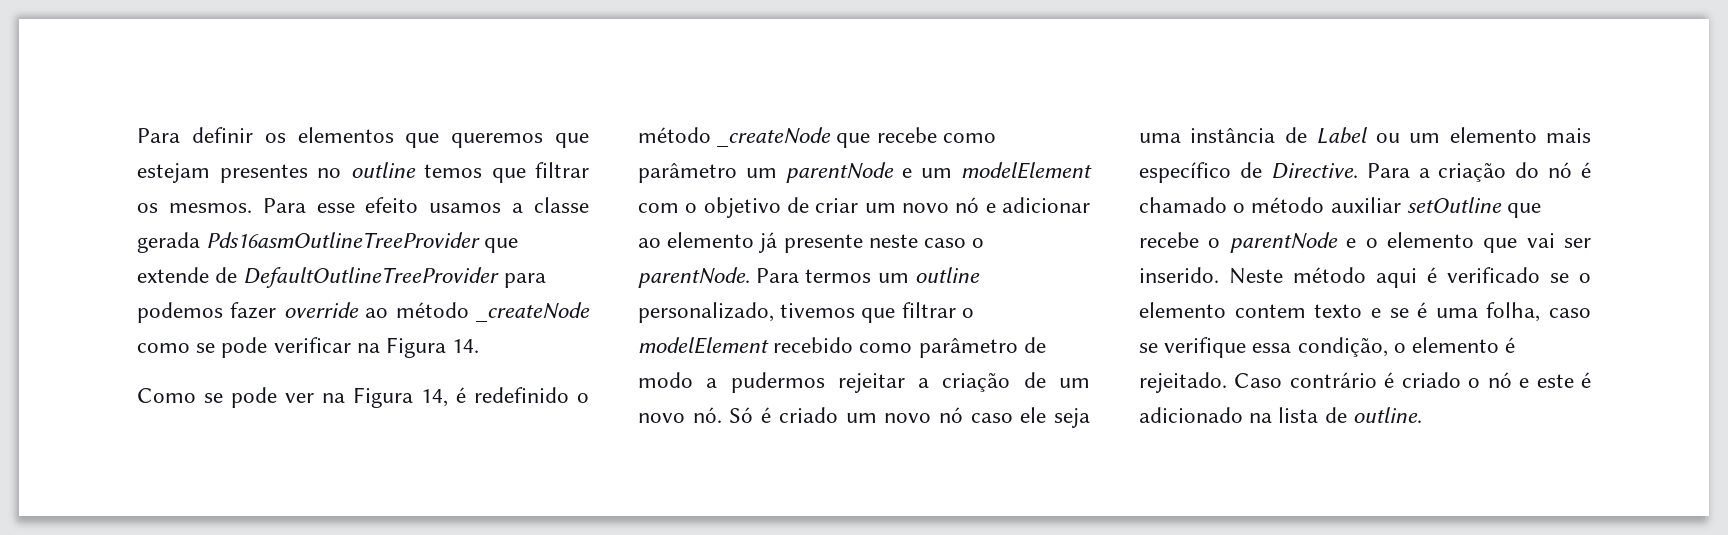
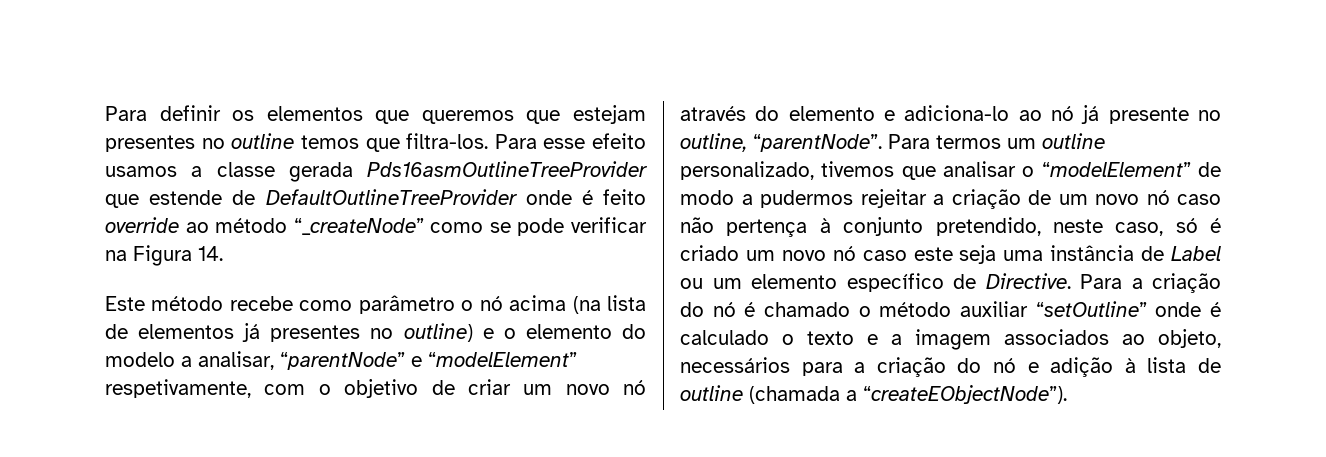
[535,162,589,178] [137,203,252,213] filtrar os mesmos. -> [406,133,489,149] filtra-los.
[137,267,209,283] extende -> [149,190,223,205] estende
[503,273,546,288] [137,302,277,323] para podemos fazer -> [525,189,646,205] onde é feito
[476,302,590,322] _createNode -> [293,218,424,235] “_createNode”
[137,387,589,408] [638,127,996,148] [638,162,1092,183] Como se pode ver na Figura 14, é redefinido o método _createNode que recebe como parâmetro um parentNode e um modelElement -> [105,295,647,314] [105,323,646,342] [105,351,577,370] [105,379,251,398] Este método recebe como parâmetro o nó acima (na lista de elementos já presentes no outline) e o elemento do modelo a analisar, “parentNode” e “modelElement” respetivamente,
[985,197,1090,213] [638,232,985,253] [638,267,750,288] e adicionar ao elemento já presente neste caso o parentNode. -> [680,105,1221,124] [680,133,882,152] através do elemento e adiciona-lo ao nó já presente no outline, “parentNode”.
[901,302,974,318] [638,337,1018,358] filtrar o modelElement recebido como parâmetro -> [943,161,1191,177] analisar o “modelElement”
[692,407,754,423] nó. Só -> [1146,190,1221,205] [680,217,1198,237] nó caso não pertença à conjunto pretendido, neste caso, só
[1020,407,1047,423] ele -> [913,247,953,261] este
[1546,128,1591,143] mais -> (837, 281) none
[1406,197,1542,218] [1139,232,1591,253] [1139,267,1591,288] [1139,302,1591,322] [1139,337,1516,358] [1139,372,1591,393] [1139,407,1422,423] setOutline que recebe o parentNode e o elemento que vai ser inserido. Neste método aqui é verificado se o elemento contem texto e se é uma folha, caso se verifique essa condição, o elemento é rejeitado. Caso contrário é criado o nó e este é adicionado na lista de outline. -> [1035,301,1221,317] [680,329,1221,350] [680,357,1221,377] [680,385,1067,404] “setOutline” onde é calculado o texto e a imagem associados ao objeto, necessários para a criação do nó e adição à lista de outline (chamada a “createEObjectNode”).

